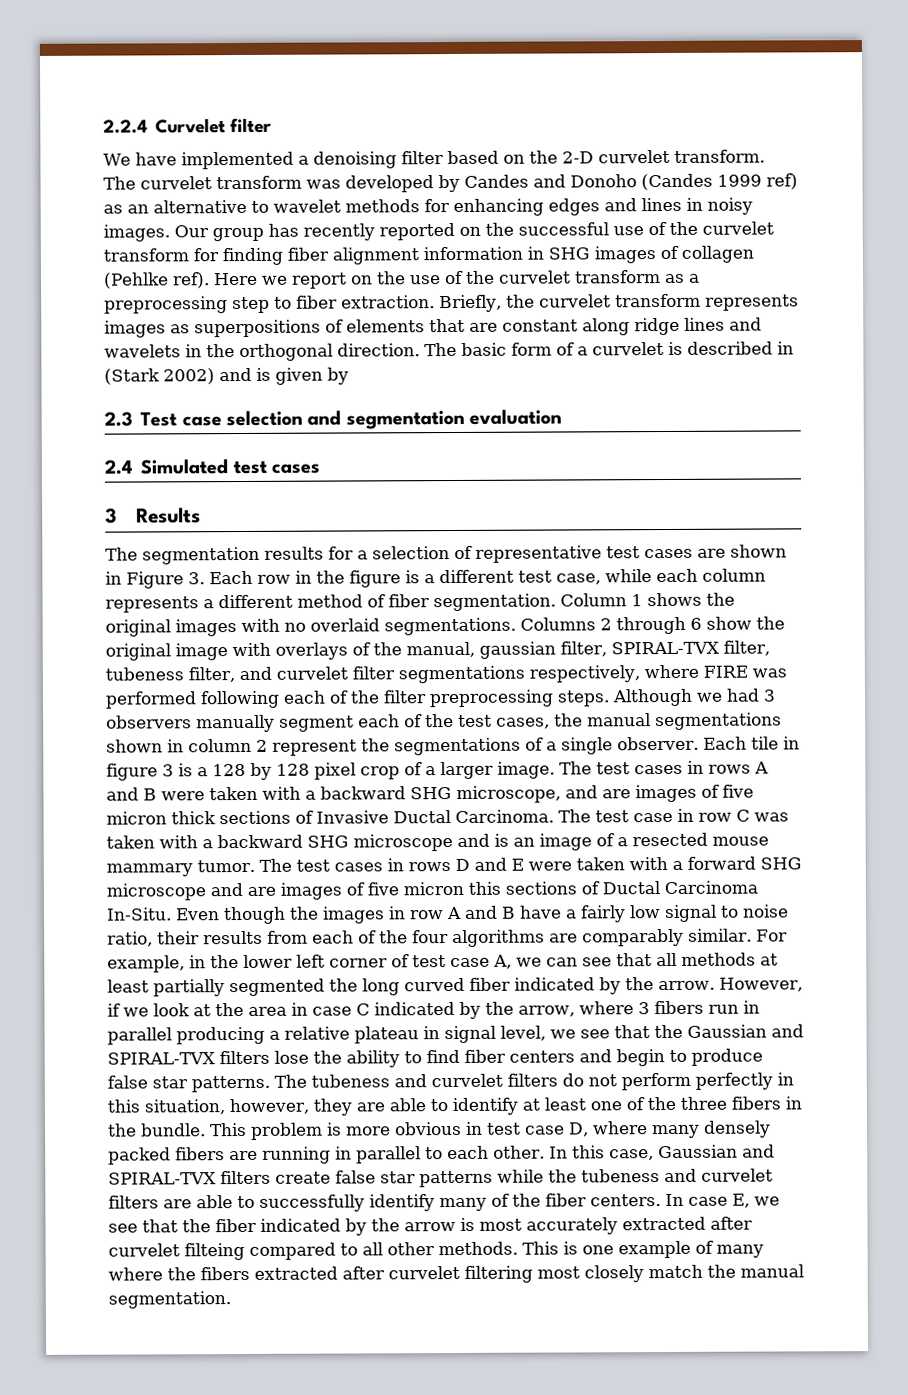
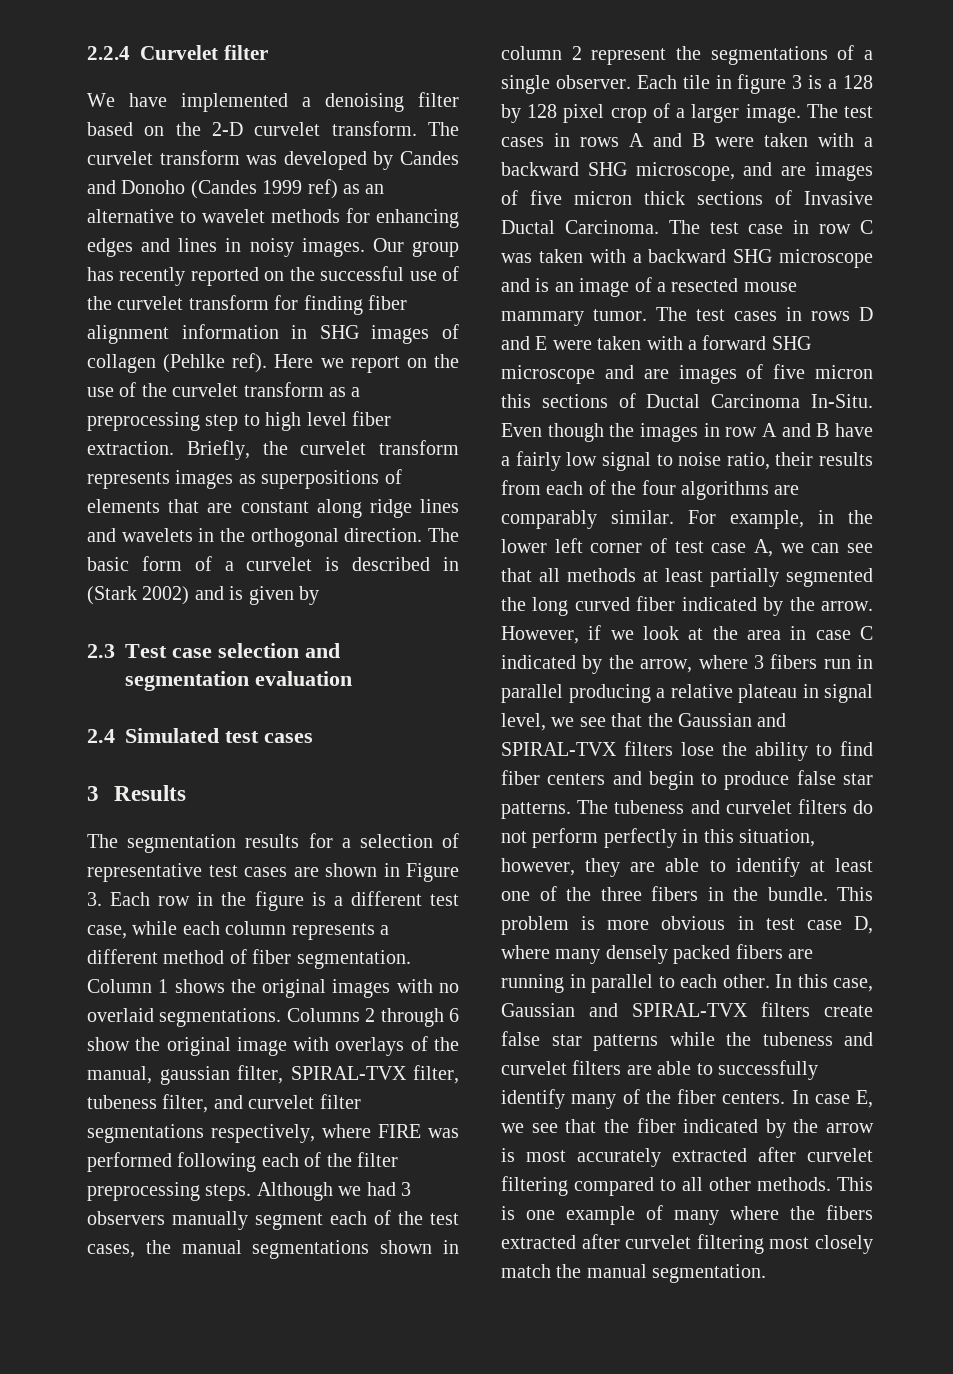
(292, 302) none -> [265,412,347,431] high level
[184,1242,245,1261] filteing -> [501,1176,568,1196] filtering

